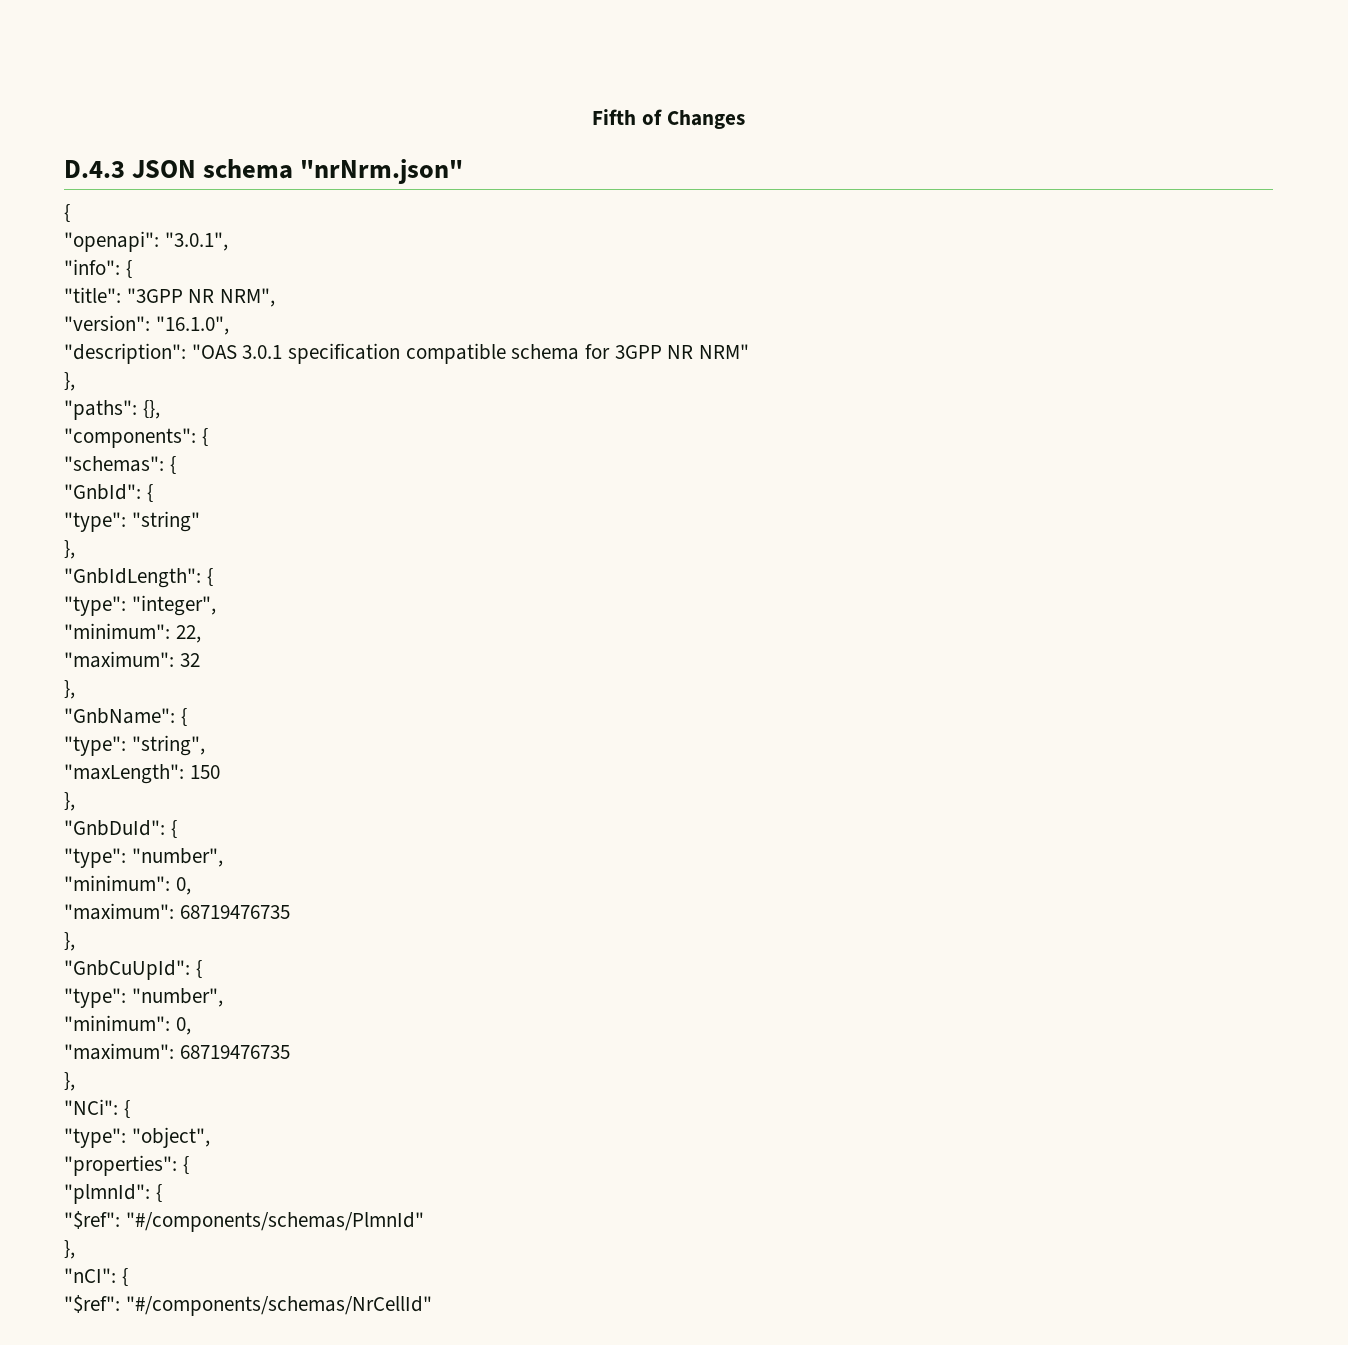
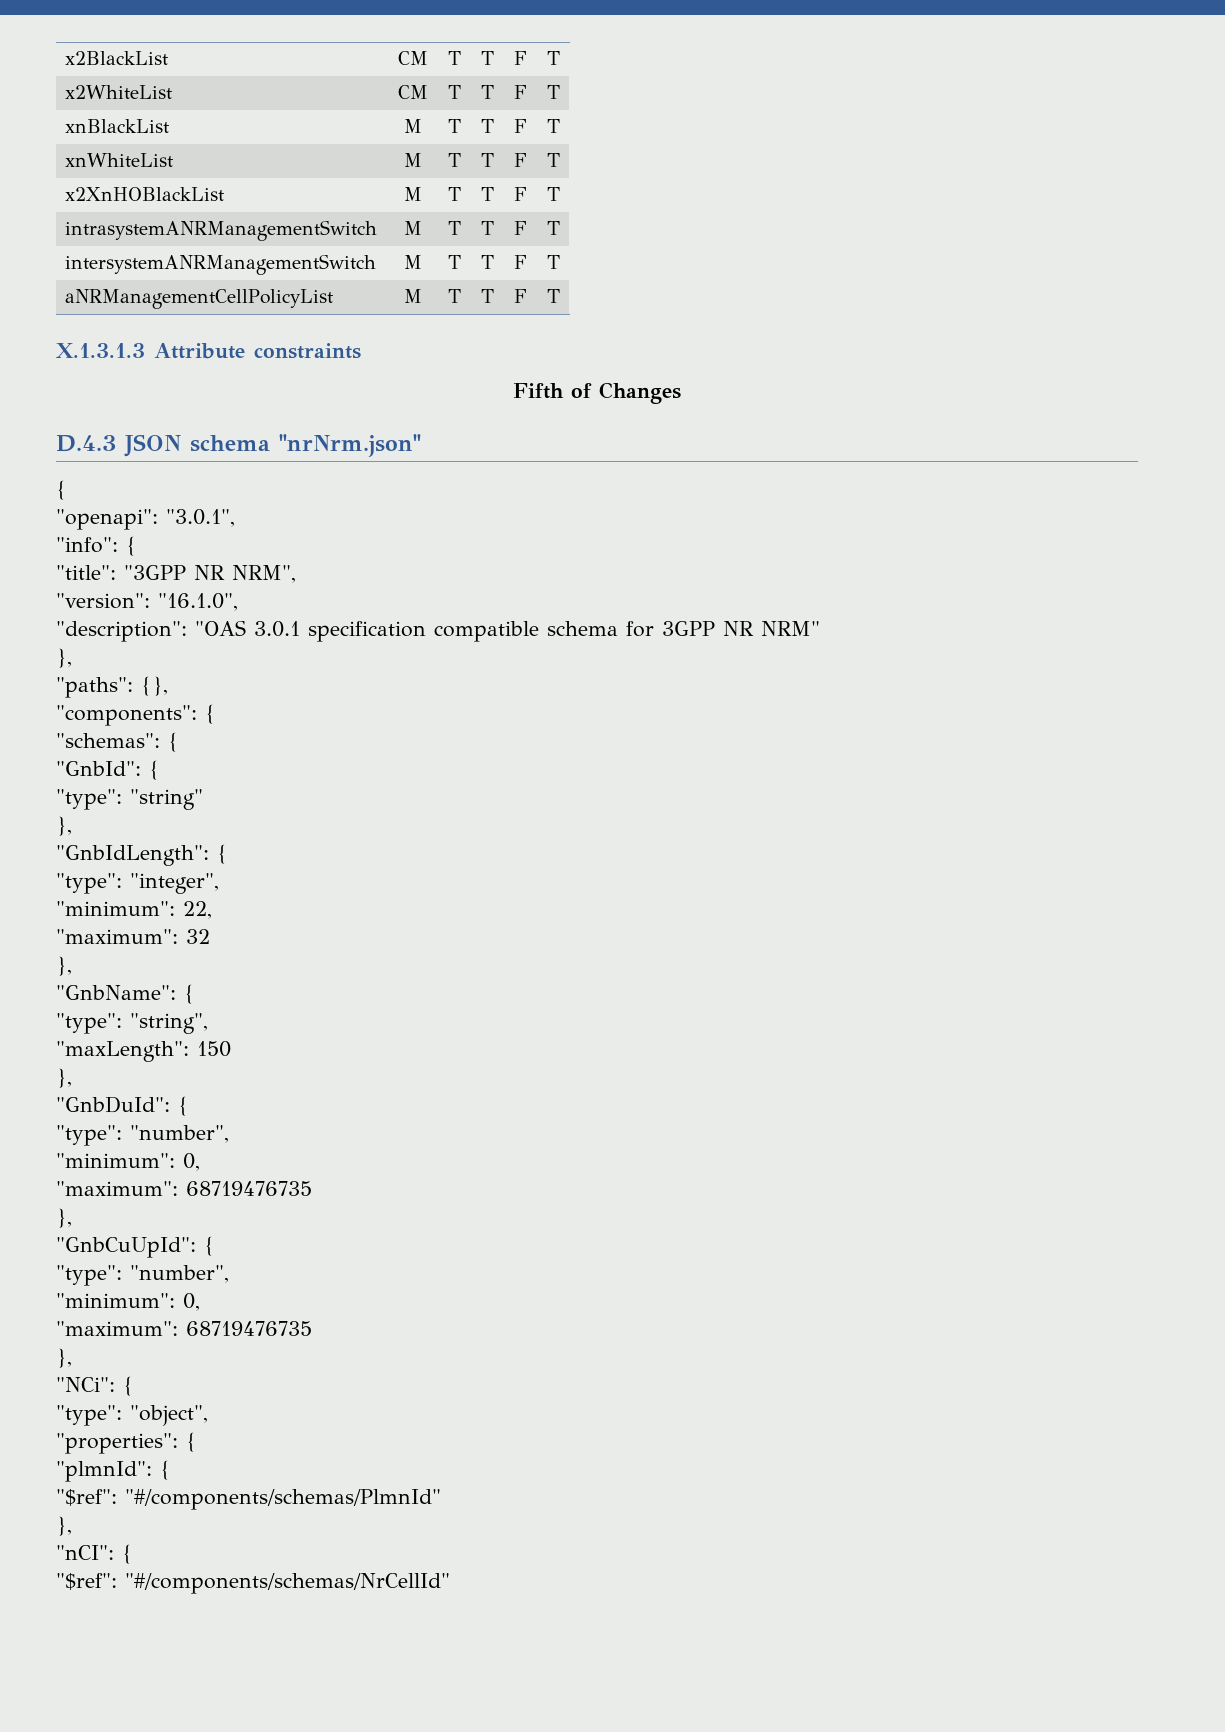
(592, 117) none -> [65,51,169,65] [397,51,428,65] [447,51,461,65] [480,51,494,65] [513,51,527,65] [546,51,560,65] [65,85,173,99] [397,85,428,99] [447,85,461,99] [480,85,494,99] [513,85,527,99] [546,85,560,99] [65,119,170,133] [403,119,422,133] [447,119,461,133] [480,119,494,133] [513,119,527,133] [546,119,560,133] [65,153,174,167] [403,153,422,167] [447,153,461,167] [480,153,494,167] [513,153,527,167] [546,153,560,167] [65,187,225,201] [403,187,422,201] [447,187,461,201] [480,187,494,201] [513,187,527,201] [546,187,560,201] [65,220,378,241] [403,221,422,235] [447,221,461,235] [480,221,494,235] [513,221,527,235] [546,221,560,235] [65,254,377,275] [403,255,422,269] [447,255,461,269] [480,255,494,269] [513,255,527,269] [546,255,560,269] [65,289,334,309] [403,289,422,303] [447,289,461,303] [480,289,494,303] [513,289,527,303] [546,289,560,303] [56,343,361,359] x2BlackList | CM | T | T | F | T // x2WhiteList | CM | T | T | F | T // xnBlackList | M | T | T | F | T // xnWhiteList | M | T | T | F | T // x2XnHOBlackList | M | T | T | F | T // intrasystemANRManagementSwitch | M | T | T | F | T // intersystemANRManagementSwitch | M | T | T | F | T // aNRManagementCellPolicyList | M | T | T | F | T // X.1.3.1.3 Attribute constraints //

